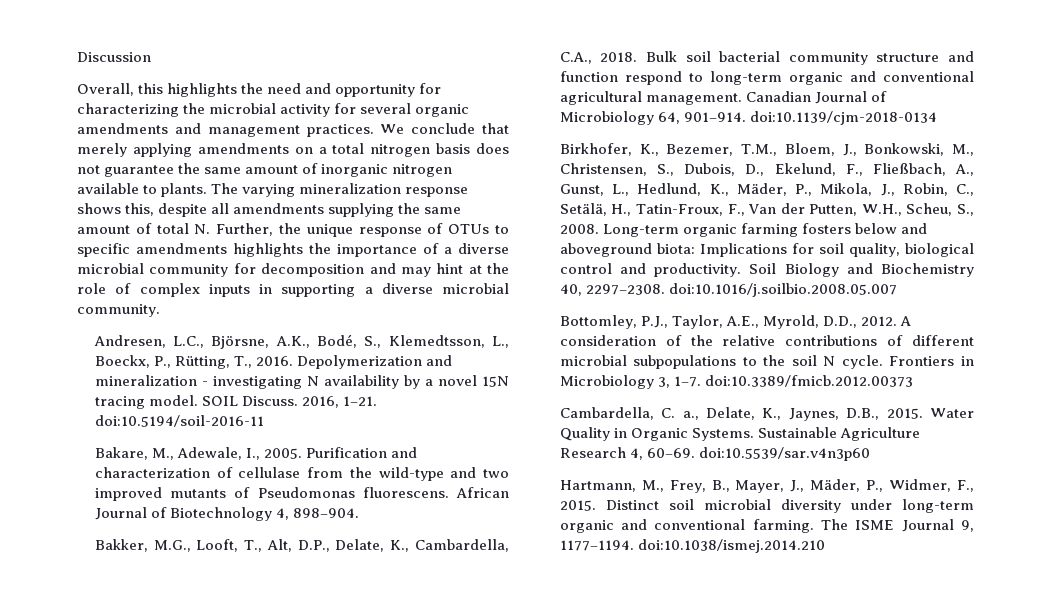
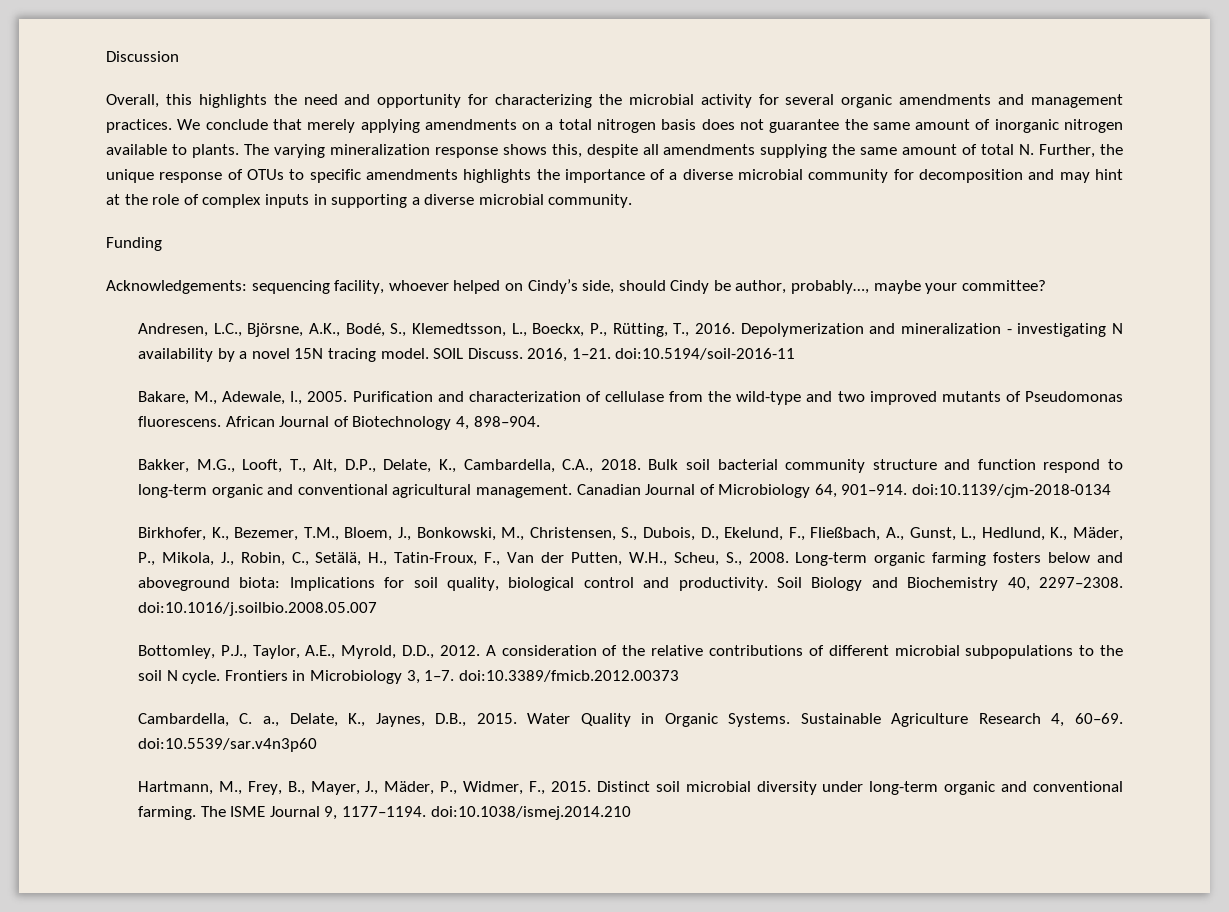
(160, 310) none -> [106,237,162,251] [106,279,1046,294] // Funding // Acknowledgements: sequencing facility, whoever helped on Cindy’s side, should Cindy be author, probably…, maybe your committee?

